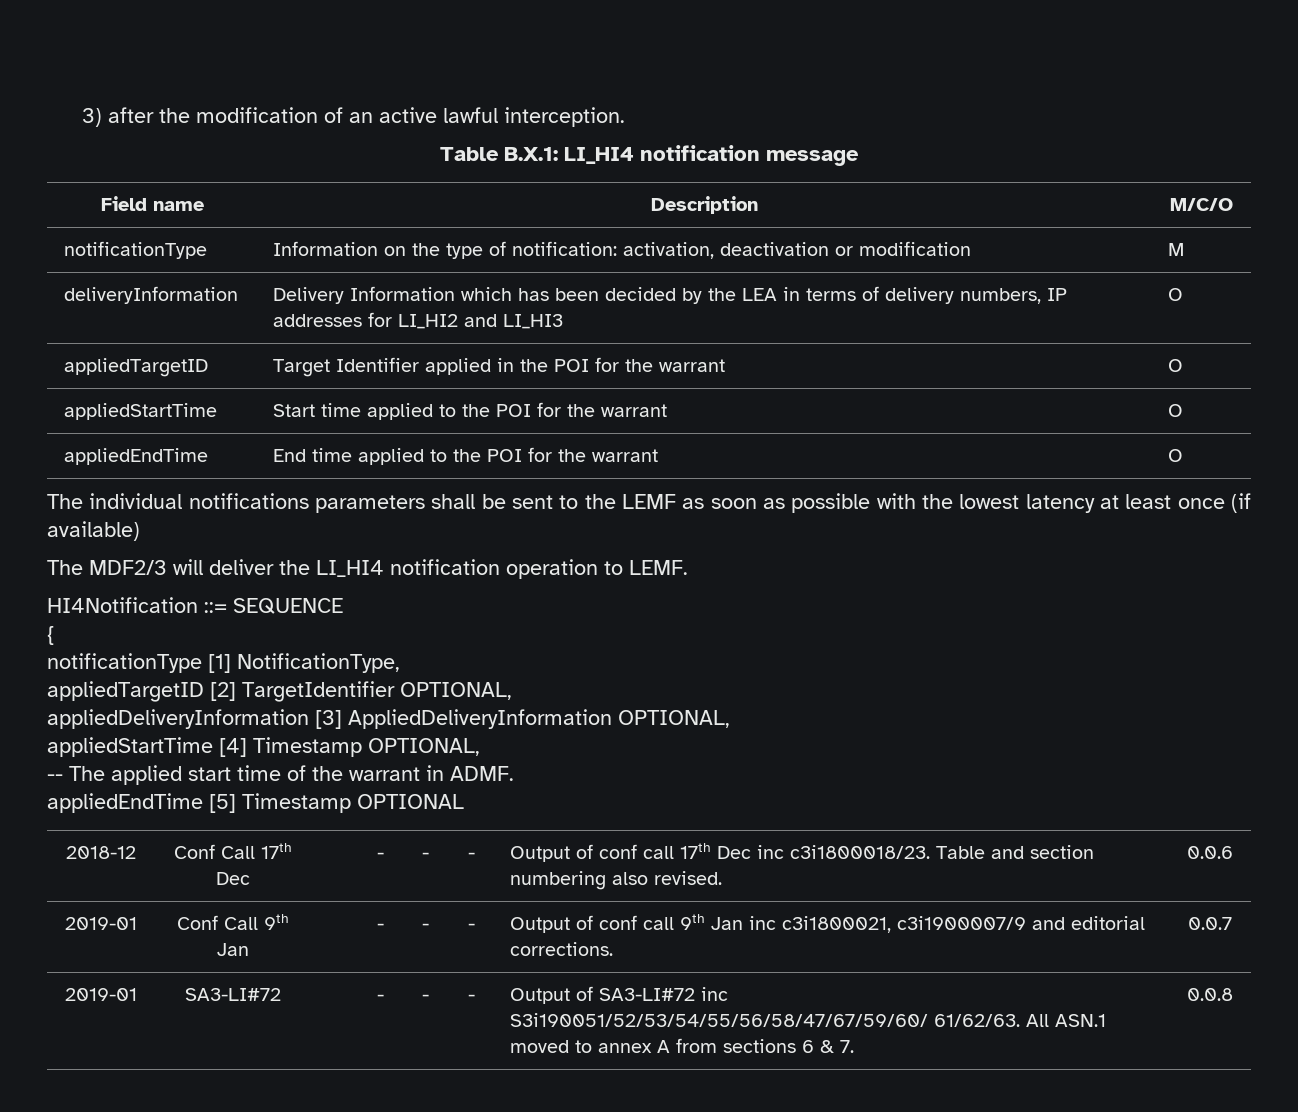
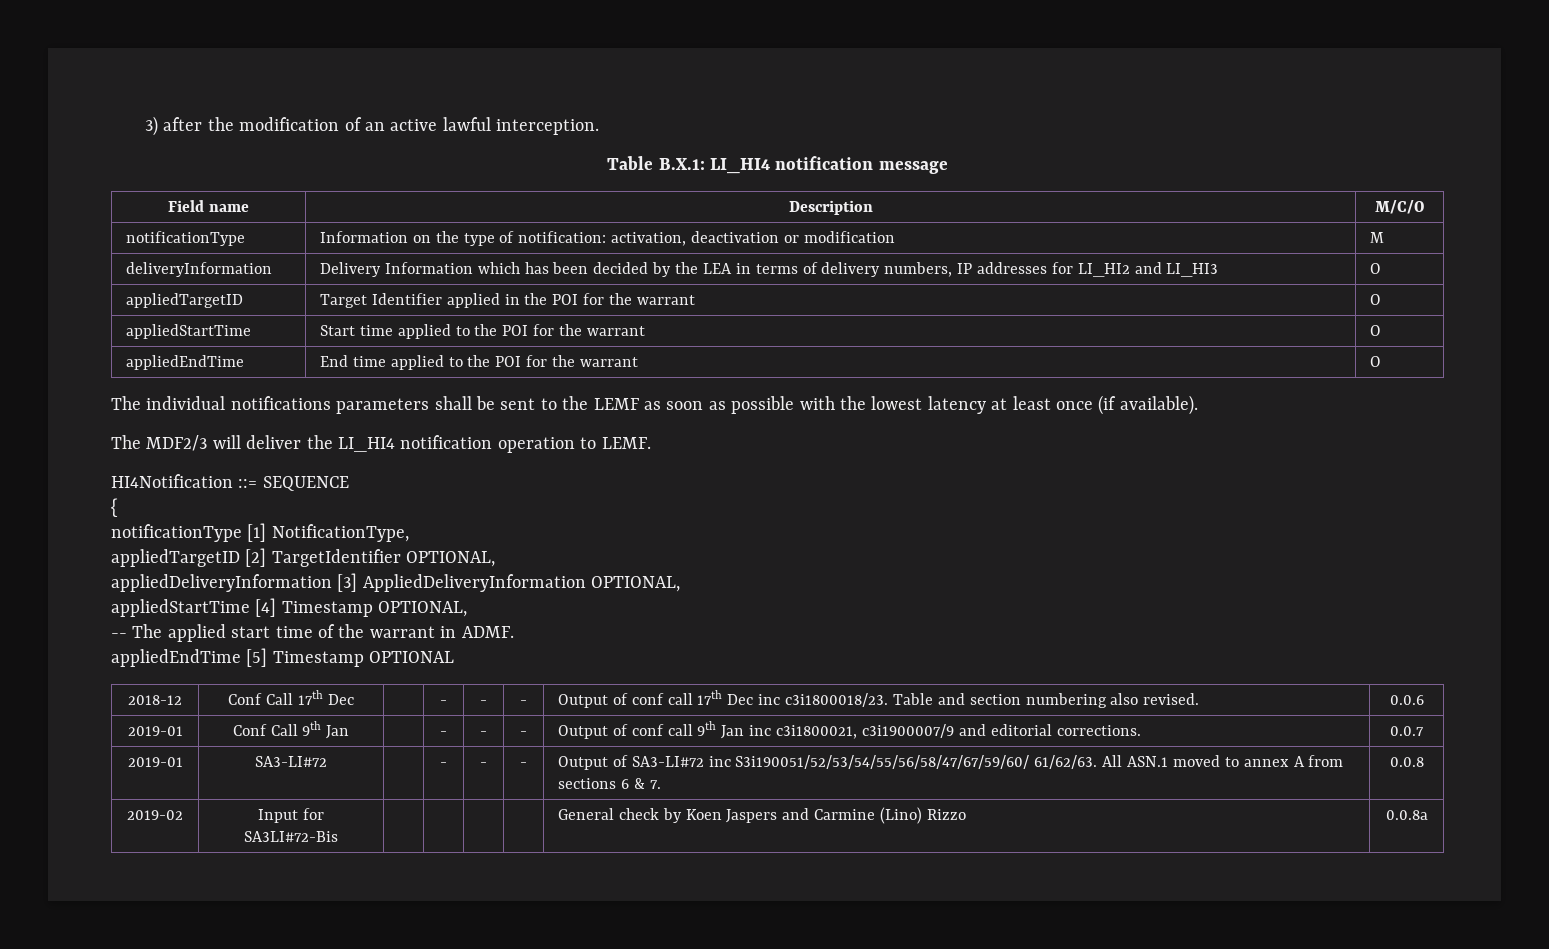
[47,521,140,541] available) -> [1119,395,1198,415] available).
(1233, 994) none -> [127,810,183,820] [258,808,324,823] [244,831,338,842] [558,807,966,824] [1385,810,1428,820] // 2019-02 | Input for SA3LI#72-Bis | | | | | General check by Koen Jaspers and Carmine (Lino) Rizzo | 0.0.8a

